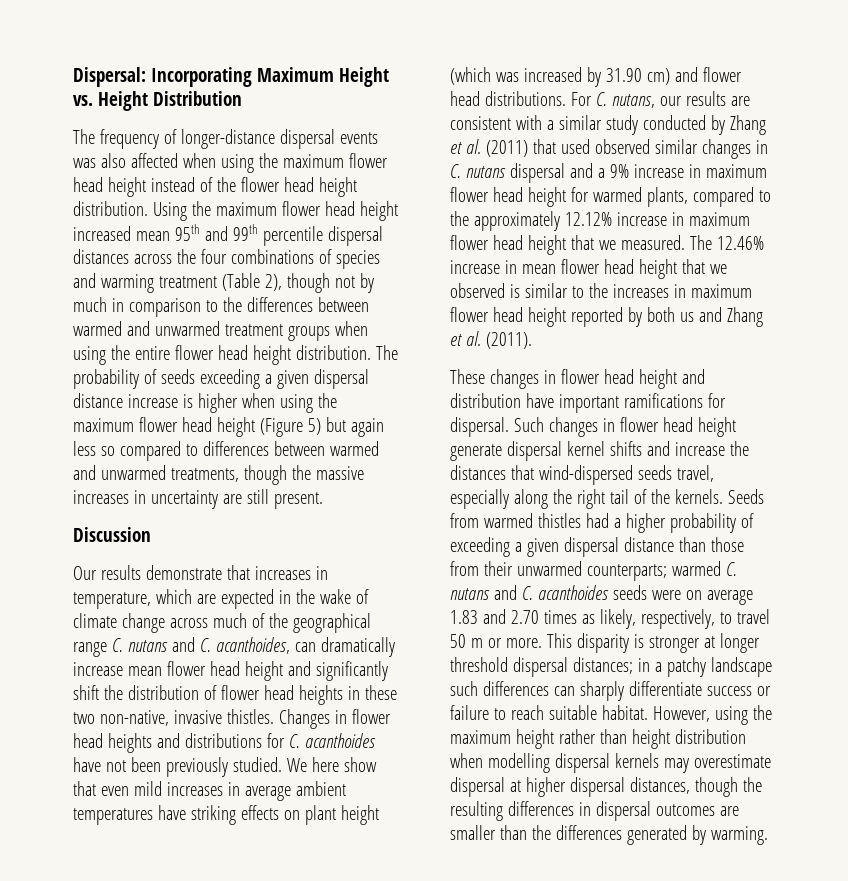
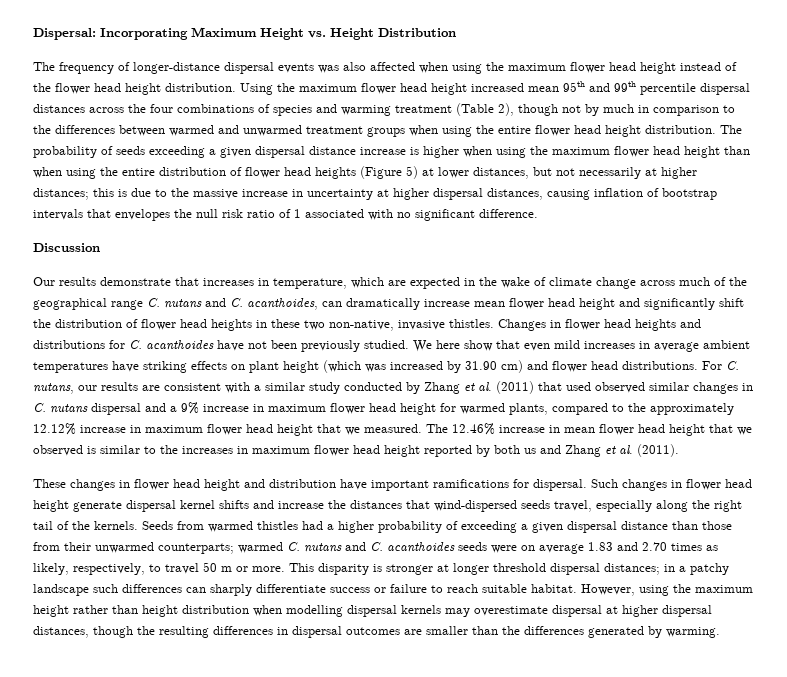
[259,417,384,437] [73,441,379,461] [73,465,287,485] (Figure 5) but again less so compared to differences between warmed and unwarmed treatments, though -> [724,146,750,155] [33,166,697,179] [33,188,167,200] than when using the entire distribution of flower head heights (Figure 5) at lower distances, but not necessarily at higher distances; this is due to
[73,490,129,504] increases -> [242,189,288,197] increase
[222,489,323,509] are still present. -> [377,188,717,200] [33,209,538,221] at higher dispersal distances, causing inflation of bootstrap intervals that envelopes the null risk ratio of 1 associated with no significant difference.

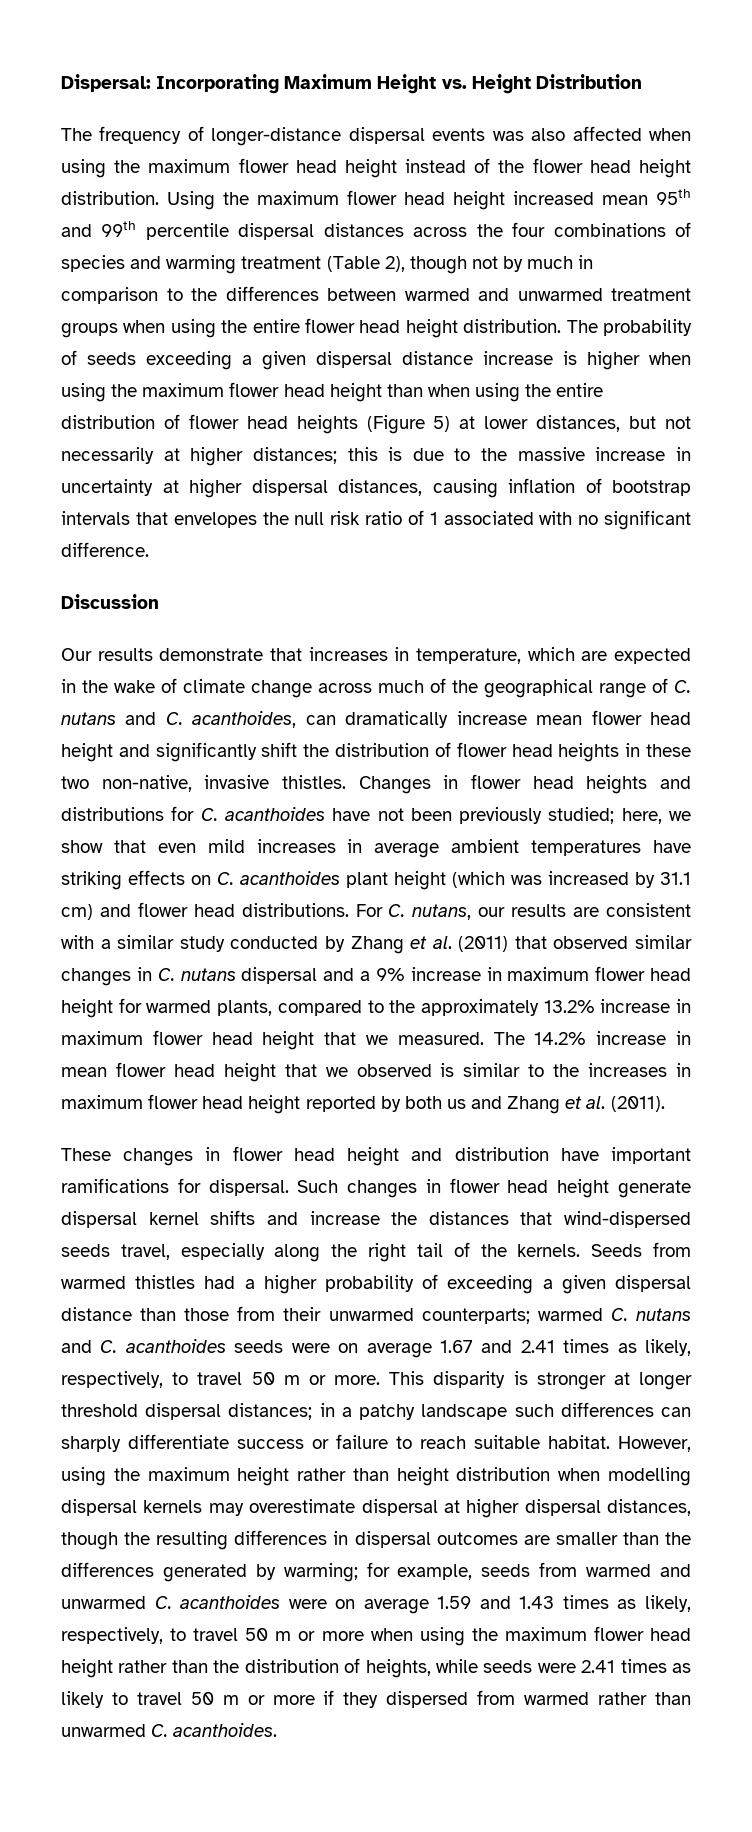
(143, 305) none -> [652,678,668,693] of
[364,340,460,352] studied. We here -> [548,807,691,824] studied; here, we
(245, 367) none -> [217,871,340,885] C. acanthoides
[465,361,497,370] 31.90 -> [660,872,691,885] 31.1
[566,382,591,391] used -> (547, 942) none
[33,423,76,435] 12.12% -> [543,1000,595,1013] 13.2%
[452,423,495,435] 12.46% -> [534,1032,587,1045] 14.2%
[588,542,667,551] 1.83 and 2.70 -> [439,1340,555,1353] 1.67 and 2.41
[666,627,720,638] warming. -> [283,1562,692,1582] [61,1595,691,1614] [61,1626,691,1646] [61,1658,691,1678] [61,1690,691,1708] [61,1723,278,1737] warming; for example, seeds from warmed and unwarmed C. acanthoides were on average 1.59 and 1.43 times as likely, respectively, to travel 50 m or more when using the maximum flower head height rather than the distribution of heights, while seeds were 2.41 times as likely to travel 50 m or more if they dispersed from warmed rather than unwarmed C. acanthoides.

